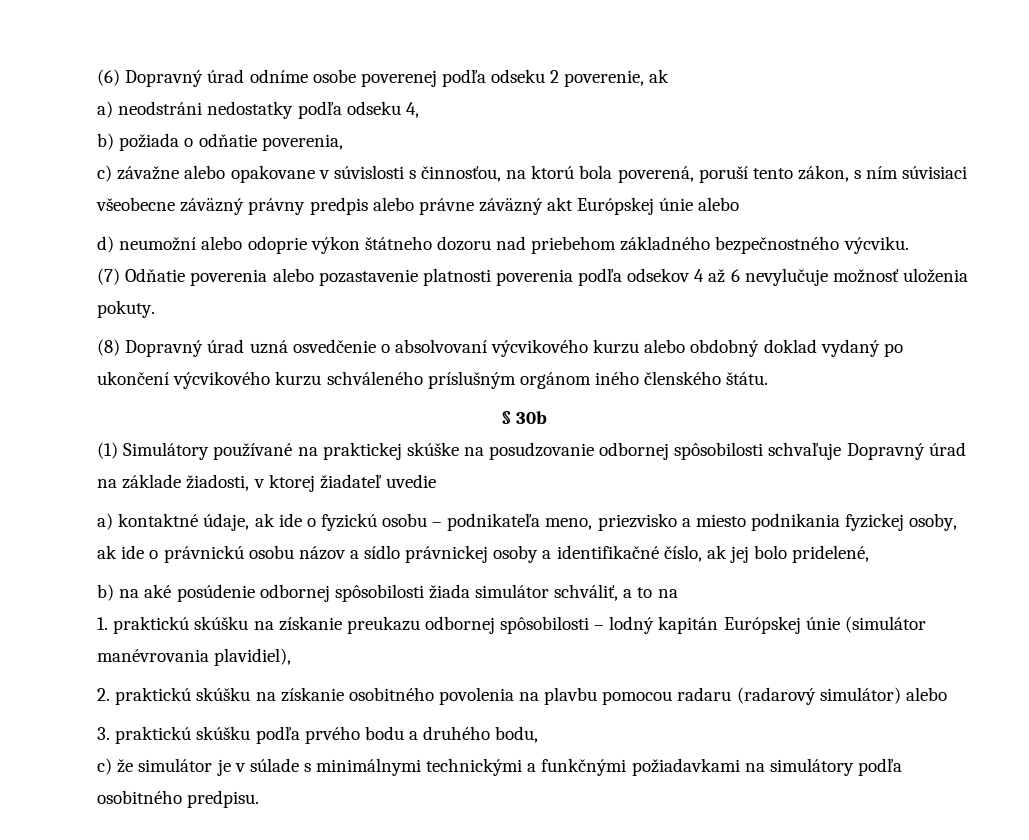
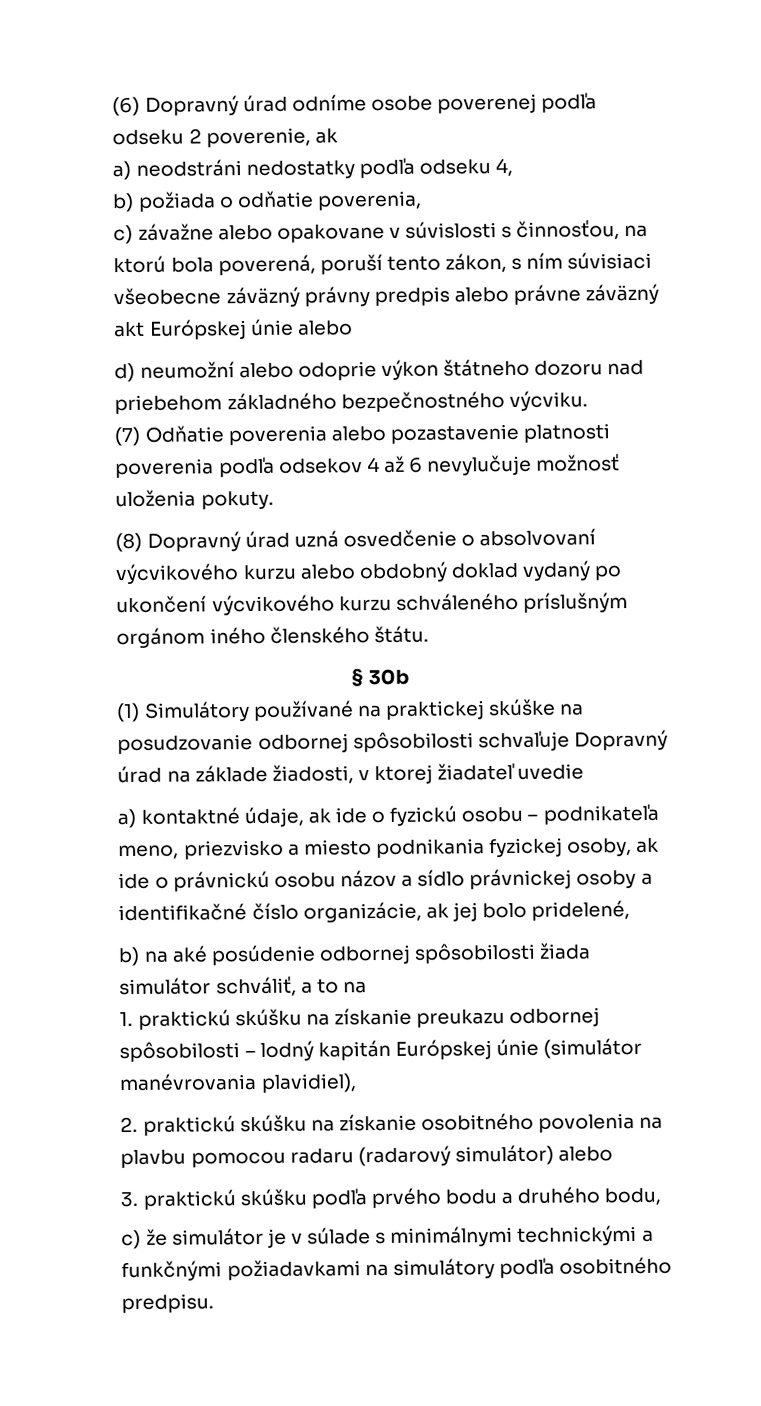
[663,545,702,562] číslo, -> [251,901,422,923] číslo organizácie,

